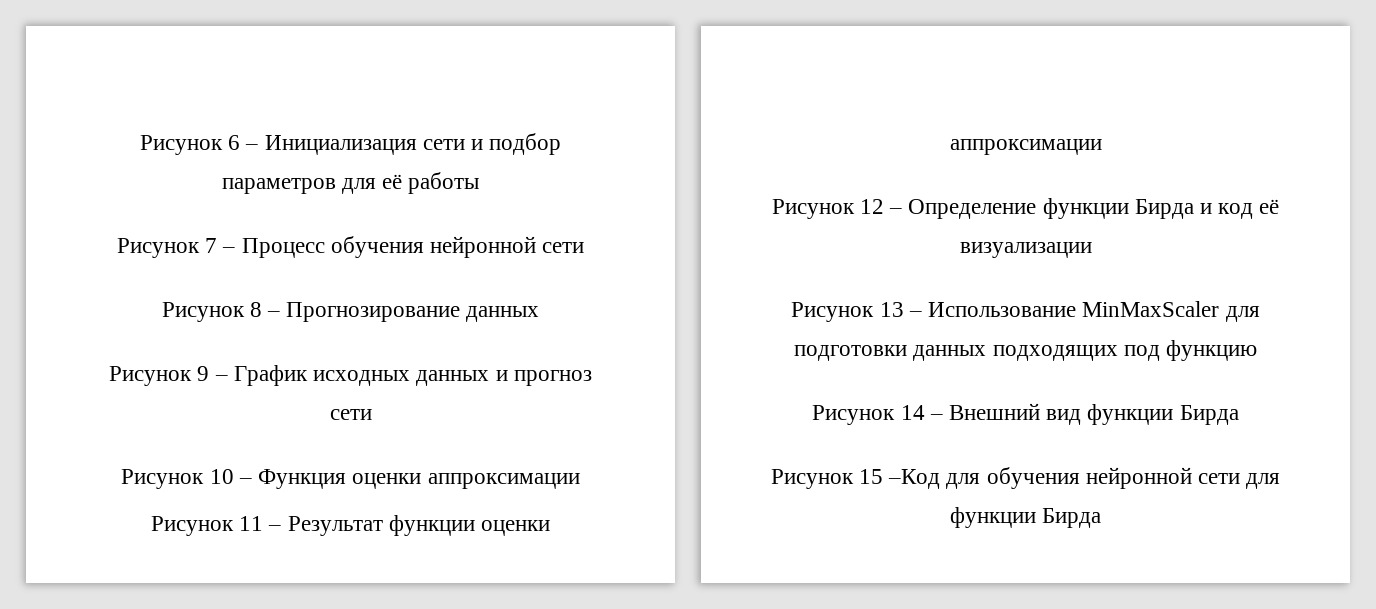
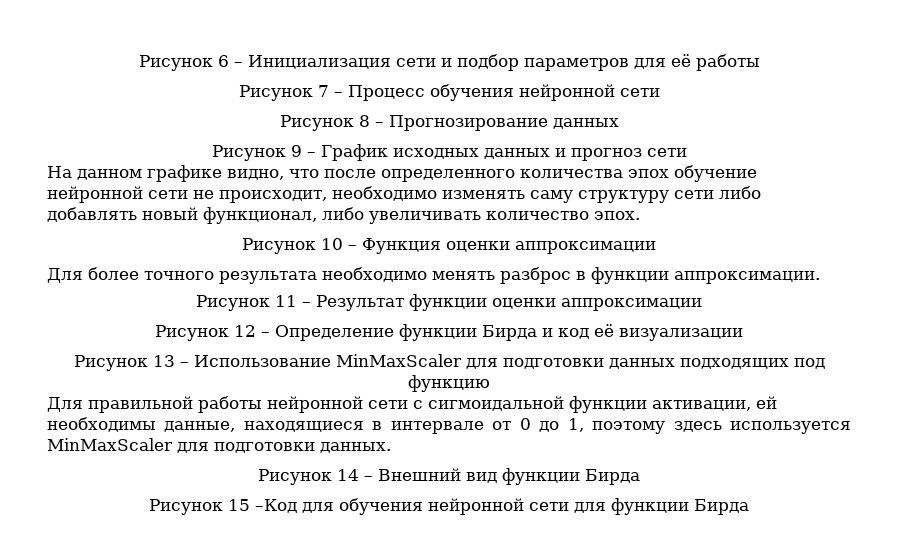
(372, 414) none -> [47,165,757,182] [47,186,761,203] [47,207,640,224] // На данном графике видно, что после определенного количества эпох обучение нейронной сети не происходит, необходимо изменять саму структуру сети либо добавлять новый функционал, либо увеличивать количество эпох.
(580, 481) none -> [47,267,820,284] // Для более точного результата необходимо менять разброс в функции аппроксимации.
(1257, 350) none -> [47,396,777,413] [47,417,851,434] [47,438,391,453] // Для правильной работы нейронной сети с сигмоидальной функции активации, ей необходимы данные, находящиеся в интервале от 0 до 1, поэтому здесь используется MinMaxScaler для подготовки данных.

